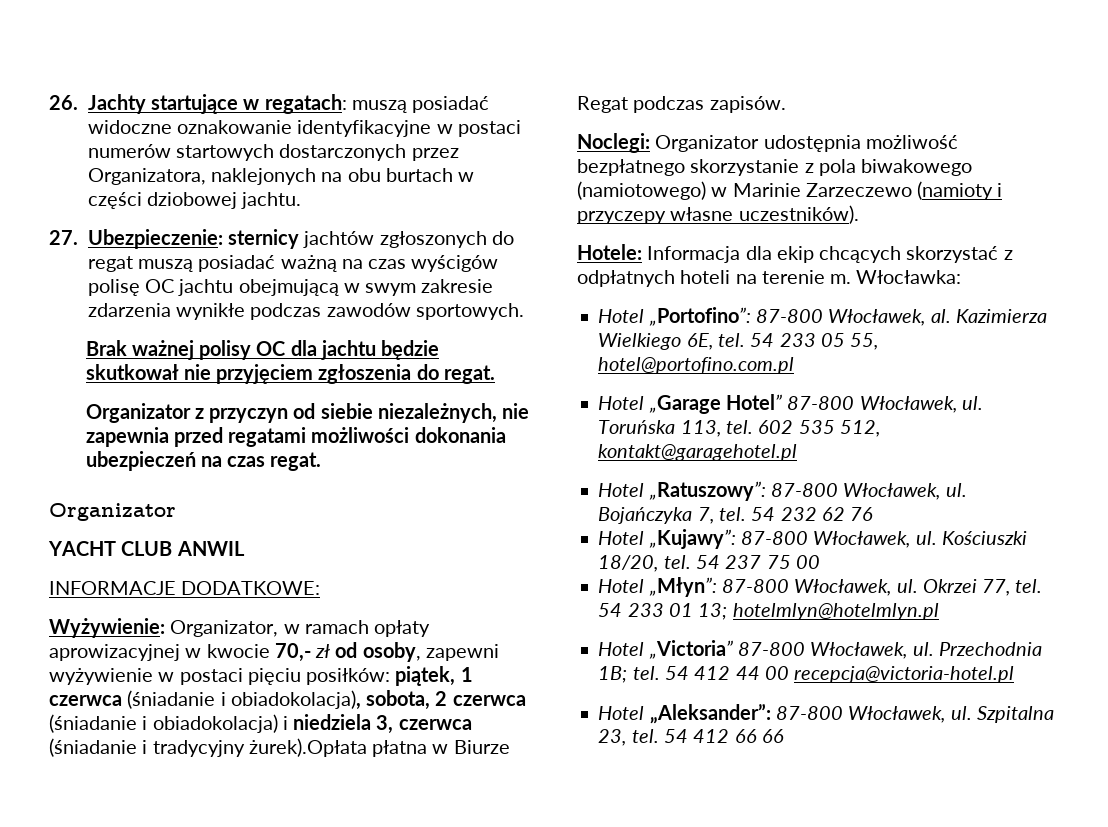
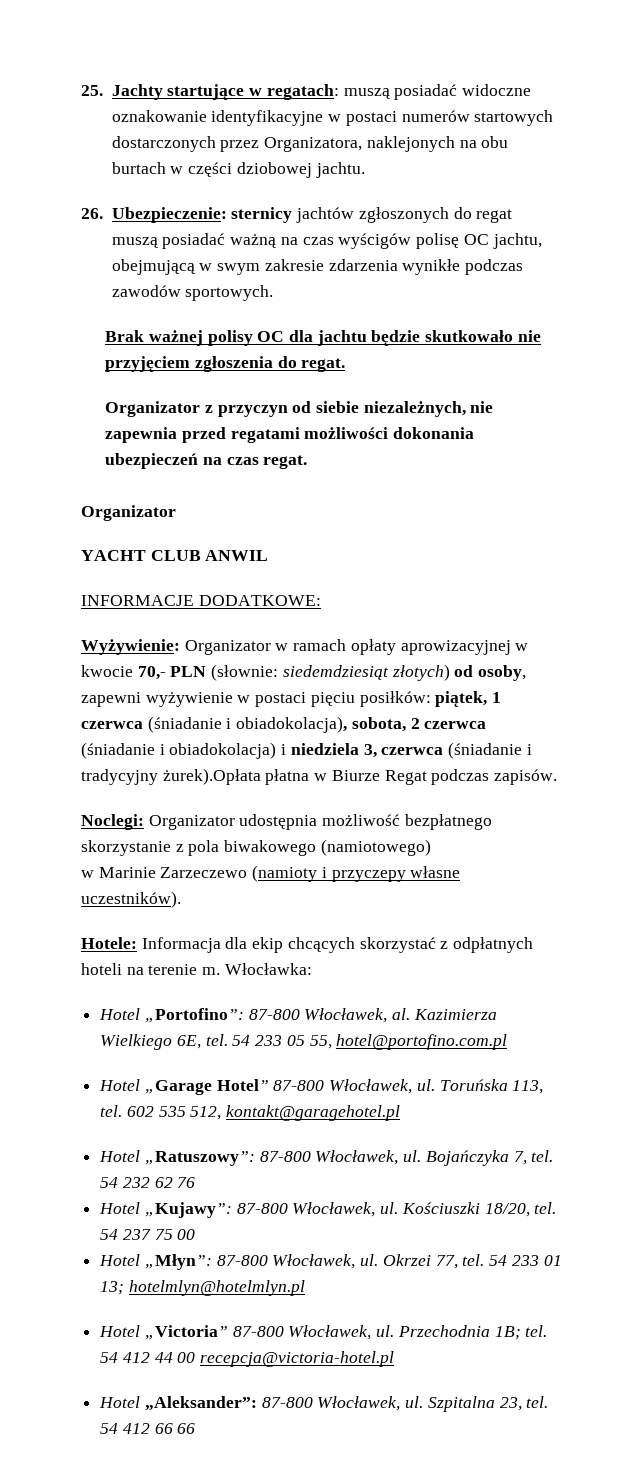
[49,95,78,110] 26. -> [81,85,103,96] 25.
[49,230,78,245] 27. -> [81,208,103,219] 26.
[178,279,234,296] jachtu -> [492,233,542,249] jachtu,
[85,364,179,380] skutkował -> [425,330,514,342] skutkowało
[170,620,279,637] Organizator, -> [184,640,271,655] Organizator
[315,644,331,658] zł -> [170,664,450,681] PLN (słownie: siedemdziesiąt złotych)
(706, 190) none -> (431, 847) //

